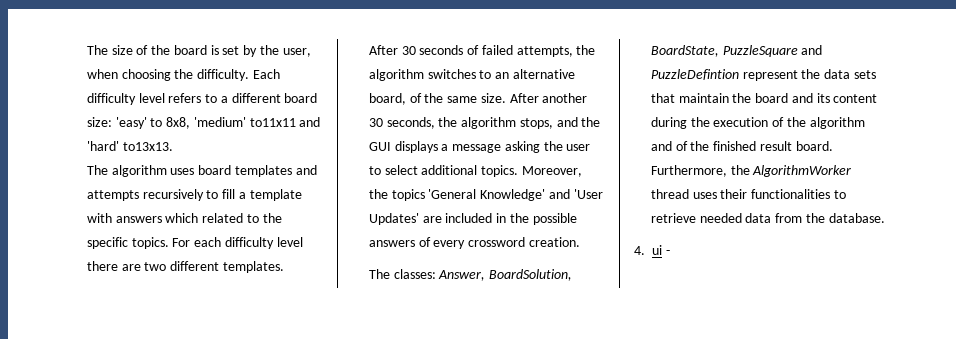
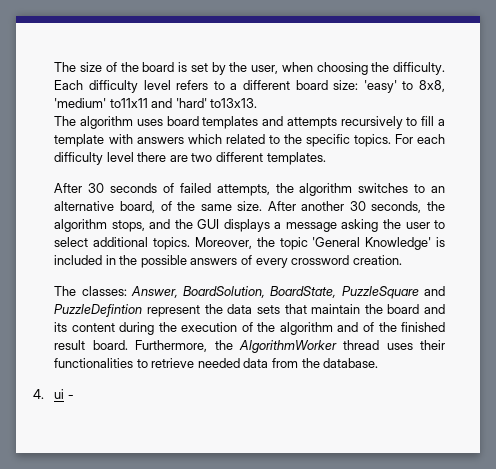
[391,189,425,201] topics -> [279,237,308,250] topic
[548,189,603,199] [368,213,442,225] and 'User Updates' are -> [436,237,445,247] is

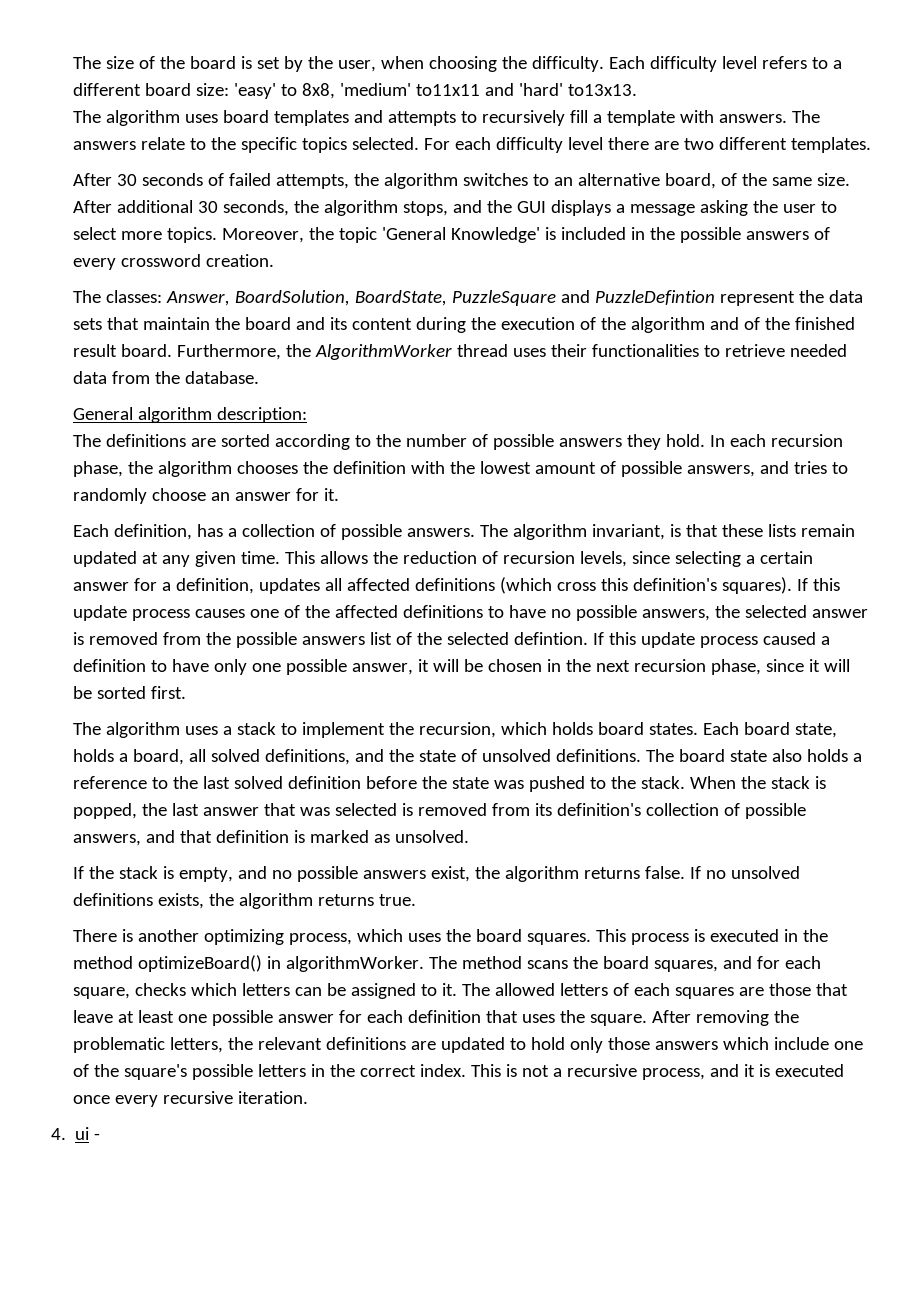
[340,116,418,129] recursively to -> [460,110,565,126] to recursively
[136,134,265,144] answers which related -> [718,110,820,123] [72,137,185,150] answers. The answers relate
[353,134,391,147] topics. -> [301,137,419,153] topics selected.
[301,201,345,211] another -> [116,200,193,213] additional
[93,237,149,247] additional -> [120,231,162,240] more
(379, 363) none -> [72,407,307,423] [72,434,843,450] [72,461,848,477] [72,488,339,504] [72,524,855,540] [72,551,813,567] [72,577,840,594] [72,605,868,621] [72,632,830,648] [72,659,850,675] [72,686,186,699] [72,722,837,738] [72,749,862,765] [72,776,826,792] [72,803,806,819] [72,830,469,846] [72,866,800,882] [72,893,416,909] [72,929,828,945] [72,955,821,972] [72,983,848,999] [72,1010,799,1026] [72,1037,863,1053] [72,1064,844,1080] [72,1091,308,1107] // General algorithm description: // The definitions are sorted according to the number of possible answers they hold. In each recursion phase, the algorithm chooses the definition with the lowest amount of possible answers, and tries to randomly choose an answer for it. // Each definition, has a collection of possible answers. The algorithm invariant, is that these lists remain updated at any given time. This allows the reduction of recursion levels, since selecting a certain answer for a definition, updates all affected definitions (which cross this definition's squares). If this update process causes one of the affected definitions to have no possible answers, the selected answer is removed from the possible answers list of the selected defintion. If this update process caused a definition to have only one possible answer, it will be chosen in the next recursion phase, since it will be sorted first. // The algorithm uses a stack to implement the recursion, which holds board states. Each board state, holds a board, all solved definitions, and the state of unsolved definitions. The board state also holds a reference to the last solved definition before the state was pushed to the stack. When the stack is popped, the last answer that was selected is removed from its definition's collection of possible answers, and that definition is marked as unsolved. // If the stack is empty, and no possible answers exist, the algorithm returns false. If no unsolved definitions exists, the algorithm returns true. // There is another optimizing process, which uses the board squares. This process is executed in the method optimizeBoard() in algorithmWorker. The method scans the board squares, and for each square, checks which letters can be assigned to it. The allowed letters of each squares are those that leave at least one possible answer for each definition that uses the square. After removing the problematic letters, the relevant definitions are updated to hold only those answers which include one of the square's possible letters in the correct index. This is not a recursive process, and it is executed once every recursive iteration.

